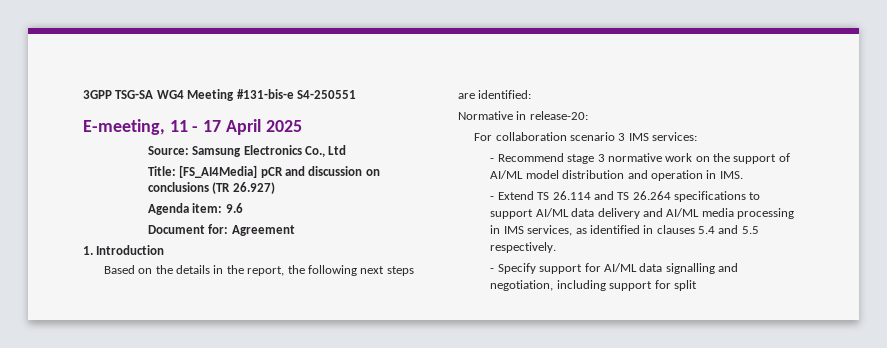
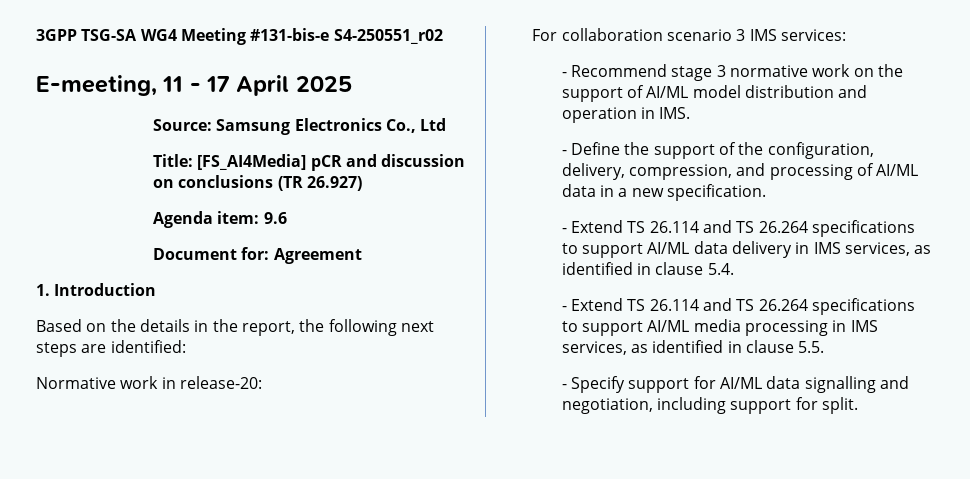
[296,90,356,99] S4-250551 -> [333,29,443,44] S4-250551_r02
(513, 115) none -> [120,376,159,389] work
(743, 175) none -> [561,142,874,159] [561,163,919,180] [561,184,766,201] // - Define the support of the configuration, delivery, compression, and processing of AI/ML data in a new specification.
[642,208,663,217] and -> [795,242,932,256] [561,262,734,275] [561,298,915,315] [561,321,643,336] in IMS services, as identified in clause 5.4. // - Extend TS 26.114 and TS 26.264 specifications to support
[656,225,759,234] [490,242,557,253] clauses 5.4 and 5.5 respectively. -> [745,340,825,353] clause 5.5.
[673,280,697,291] split -> [821,397,858,414] split.

